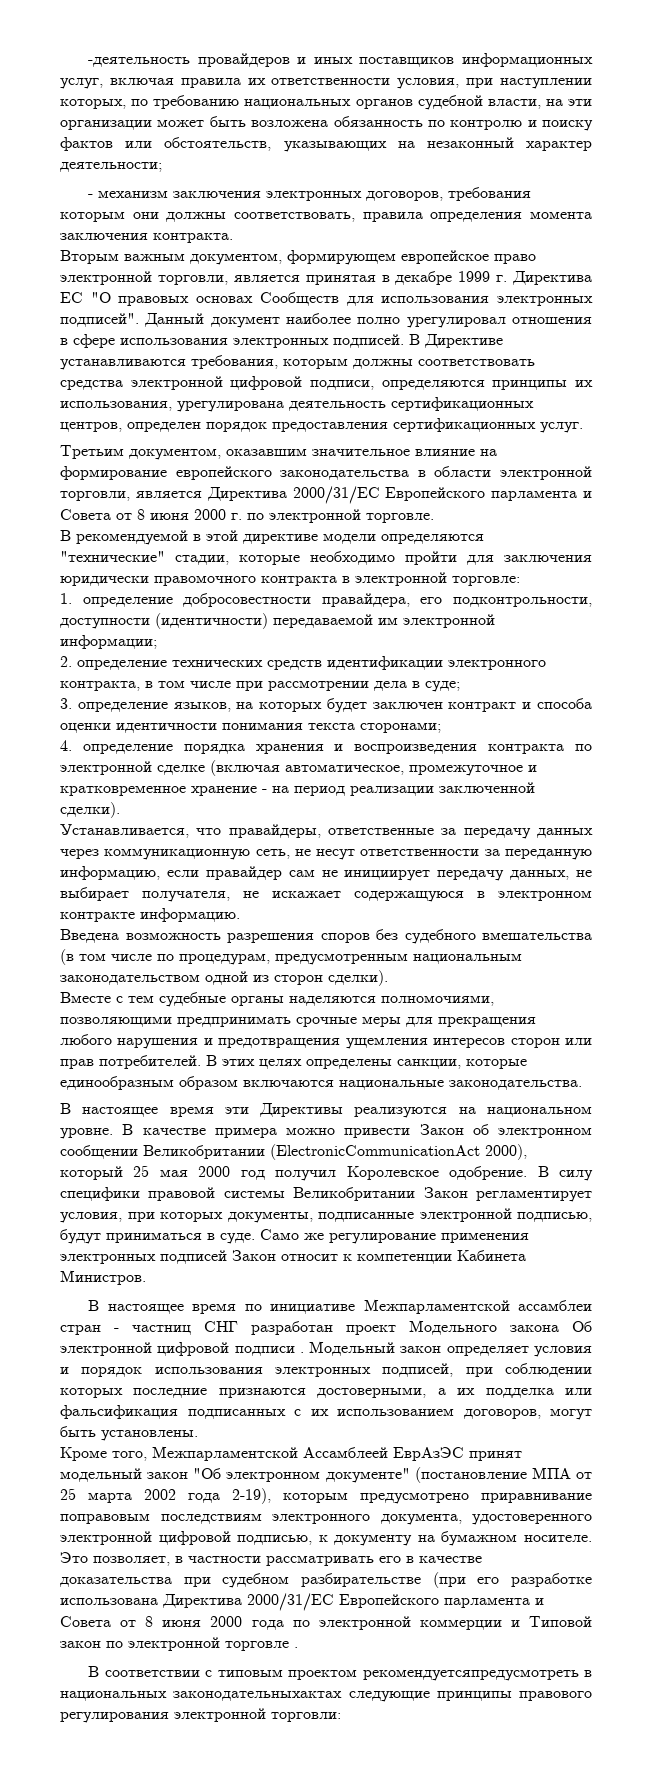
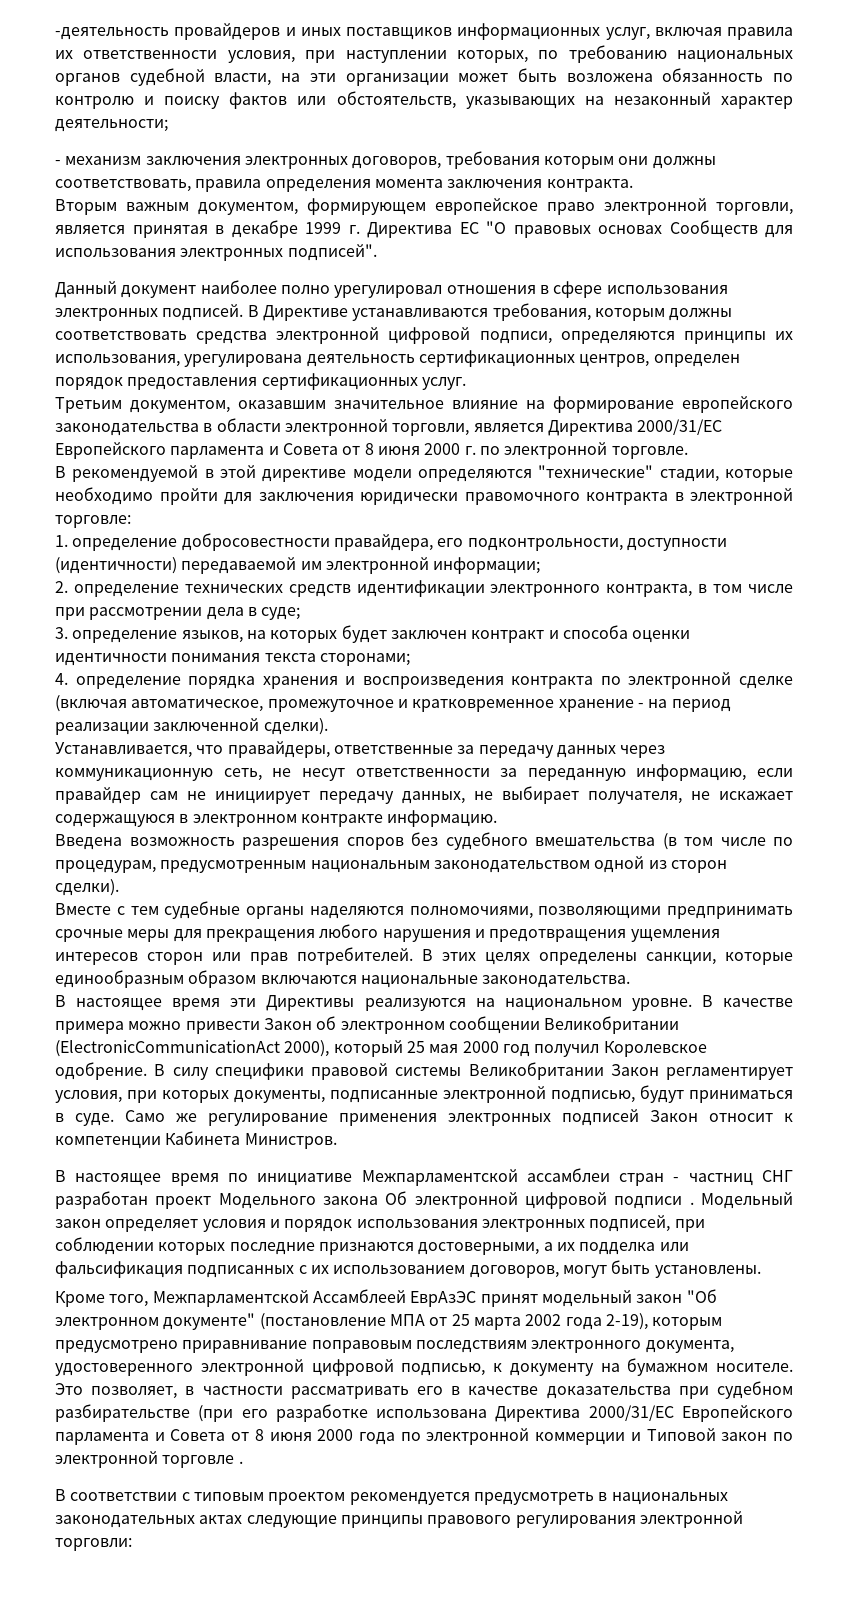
(139, 320) none -> (377, 252) //
[362,1669,592,1681] [60,1691,343,1701] рекомендуетсяпредусмотреть в национальных законодательныхактах -> [349,1492,728,1505] [55,1515,243,1528] рекомендуется предусмотреть в национальных законодательных актах

